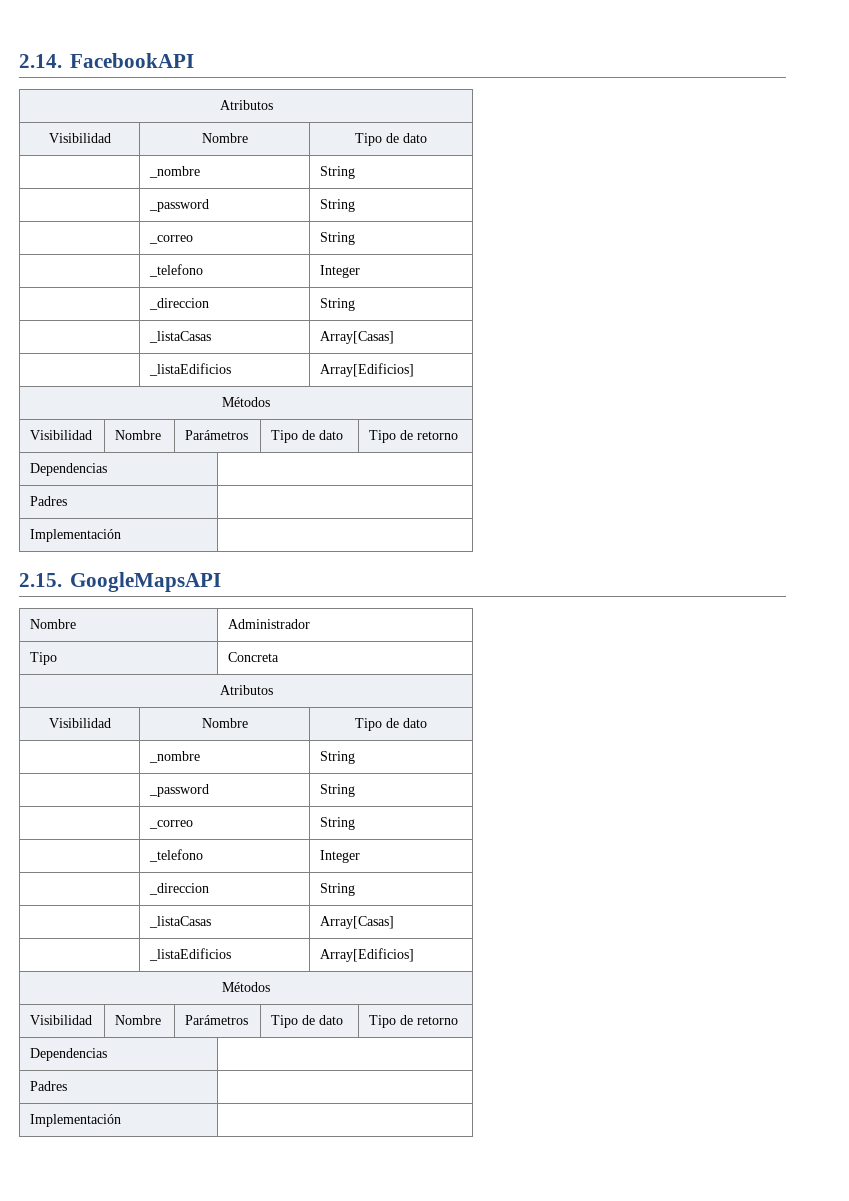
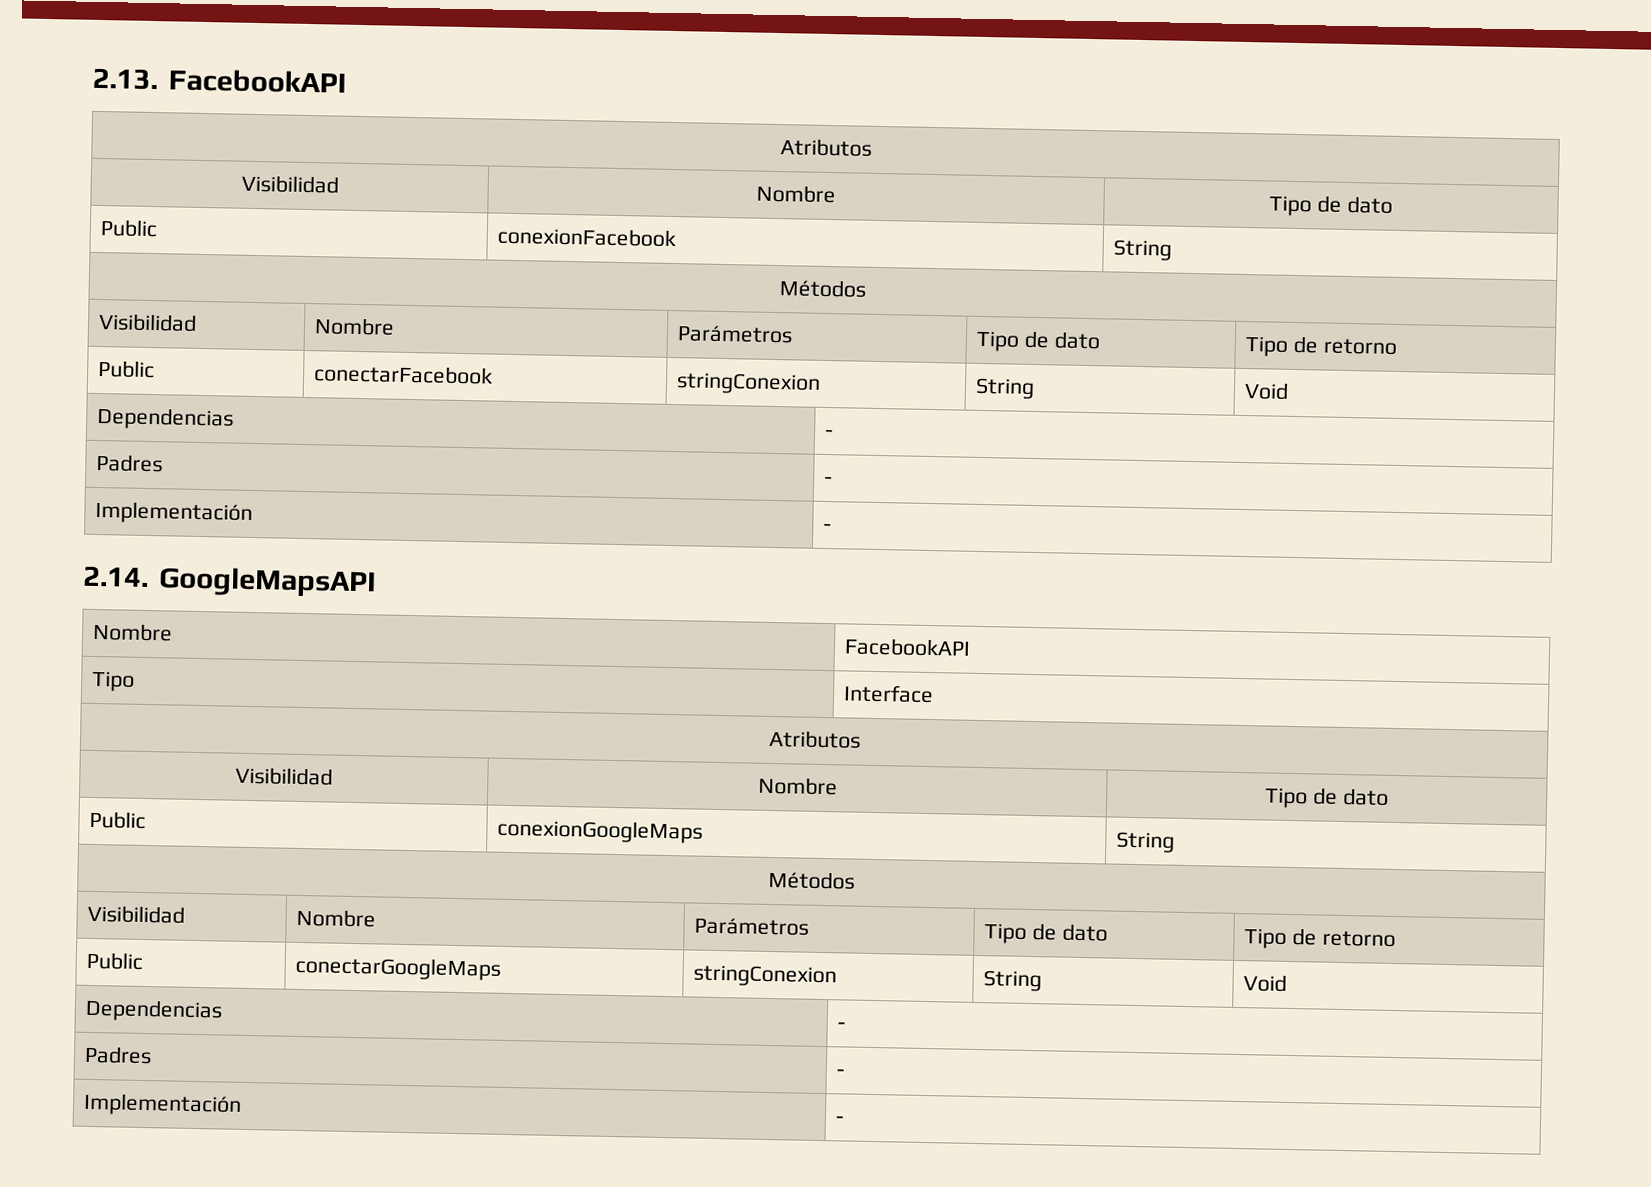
[19,54,62,68] 2.14. -> [92,67,158,91] 2.13.
[149,166,201,178] [320,166,356,179] [149,199,210,212] [320,199,356,212] [149,235,194,244] [320,232,356,245] [149,264,204,277] [320,265,361,278] [149,298,210,310] [320,298,356,311] [149,331,212,343] [320,331,395,344] [149,363,232,376] [320,363,415,377] | _nombre | String // | _password | String // | _correo | String // | _telefono | Integer // | _direccion | String // | _listaCasas | Array[Casas] // | _listaEdificios | Array[Edificios] -> [100,219,159,238] [497,226,677,248] [1113,239,1173,261] Public | conexionFacebook | String
[30,463,108,476] [30,496,68,506] [30,529,122,542] [19,573,62,587] // Dependencias | // Padres | // Implementación | // 2.15. -> [98,359,156,379] [313,364,494,385] [676,372,822,395] [975,377,1036,399] [1244,382,1290,400] [97,406,235,431] [825,429,835,438] [96,453,164,473] [824,476,834,485] [95,500,254,526] [823,523,833,532] [83,565,149,587] // Public | conectarFacebook | stringConexion | String | Void // Dependencias | - // Padres | - // Implementación | - // 2.14.
[228,619,311,629] Administrador -> [844,637,972,657] FacebookAPI
[228,652,280,662] [219,685,273,695] [48,718,111,728] [201,718,248,728] [355,718,427,731] [149,751,201,763] [320,751,356,764] [149,784,210,797] [320,784,356,797] [149,820,194,829] [320,817,356,830] [149,849,204,862] [320,850,361,863] [149,883,210,895] [320,883,356,896] [149,916,212,928] [320,916,395,929] [149,948,232,961] [320,948,415,962] Concreta // Atributos // Visibilidad | Nombre | Tipo de dato // | _nombre | String // | _password | String // | _correo | String // | _telefono | Integer // | _direccion | String // | _listaCasas | Array[Casas] // | _listaEdificios | Array[Edificios] -> [843,684,935,704] [768,729,861,749] [235,766,333,786] [757,776,838,796] [1264,787,1389,809] [89,810,147,830] [497,818,704,844] [1116,831,1176,853] Interface // Atributos // Visibilidad | Nombre | Tipo de dato // Public | conexionGoogleMaps | String
[30,1048,108,1061] [30,1081,68,1091] [30,1114,122,1127] // Dependencias | // Padres | // Implementación | -> [86,951,144,970] [295,955,502,981] [693,964,838,988] [983,970,1043,992] [1243,974,1288,992] [85,998,224,1023] [837,1022,847,1030] [84,1045,153,1065] [836,1069,846,1077] [83,1092,243,1117] [835,1116,845,1124] // Public | conectarGoogleMaps | stringConexion | String | Void // Dependencias | - // Padres | - // Implementación | -

